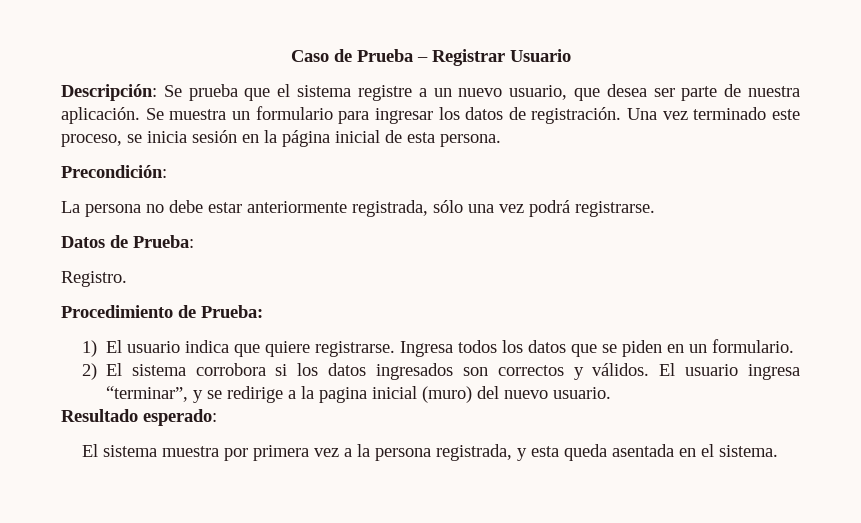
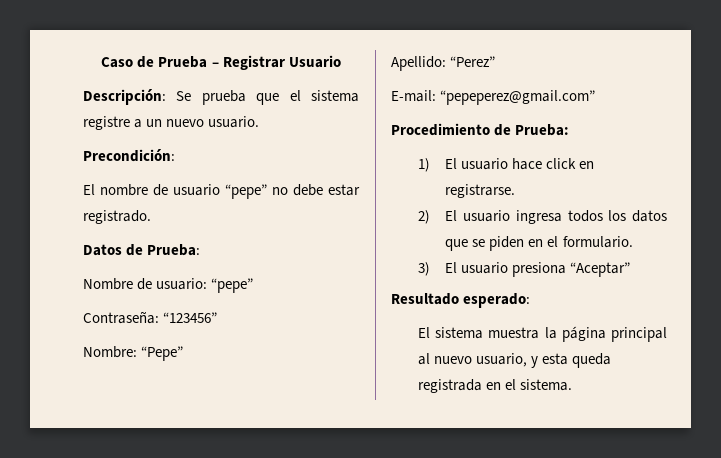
[509,84,800,101] [61,106,800,124] [61,130,501,147] [61,165,167,178] [61,200,655,217] [61,235,194,248] [61,271,127,287] usuario, que desea ser parte de nuestra aplicación. Se muestra un formulario para ingresar los datos de registración. Una vez terminado este proceso, se inicia sesión en la página inicial de esta persona. // Precondición: // La persona no debe estar anteriormente registrada, sólo una vez podrá registrarse. // Datos de Prueba: // Registro. -> [208,116,260,128] [83,149,175,162] [83,184,360,199] [83,210,151,224] [83,244,201,256] [83,278,254,293] [83,311,218,324] [83,346,184,361] [391,56,496,71] [391,90,596,105] usuario. // Precondición: // El nombre de usuario “pepe” no debe estar registrado. // Datos de Prueba: // Nombre de usuario: “pepe” // Contraseña: “123456” // Nombre: “Pepe” // Apellido: “Perez” // E-mail: “pepeperez@gmail.com”
[184,340,453,357] indica que quiere registrarse. Ingresa -> [512,158,595,170] [445,184,516,198] [418,210,562,224] hace click en registrarse. // 2) El usuario ingresa
[688,344,707,353] un -> [547,236,559,247] el
[81,363,801,380] [105,386,611,403] 2) El sistema corrobora si los datos ingresados son correctos y válidos. El usuario ingresa “terminar”, y se redirige a la pagina inicial (muro) del nuevo usuario. -> [418,262,631,277] 3) El usuario presiona “Aceptar”
[223,444,512,461] por primera vez a la persona registrada, -> [544,326,667,342] [418,353,528,367] la página principal al nuevo usuario,
[611,444,674,457] asentada -> [418,379,483,393] registrada

